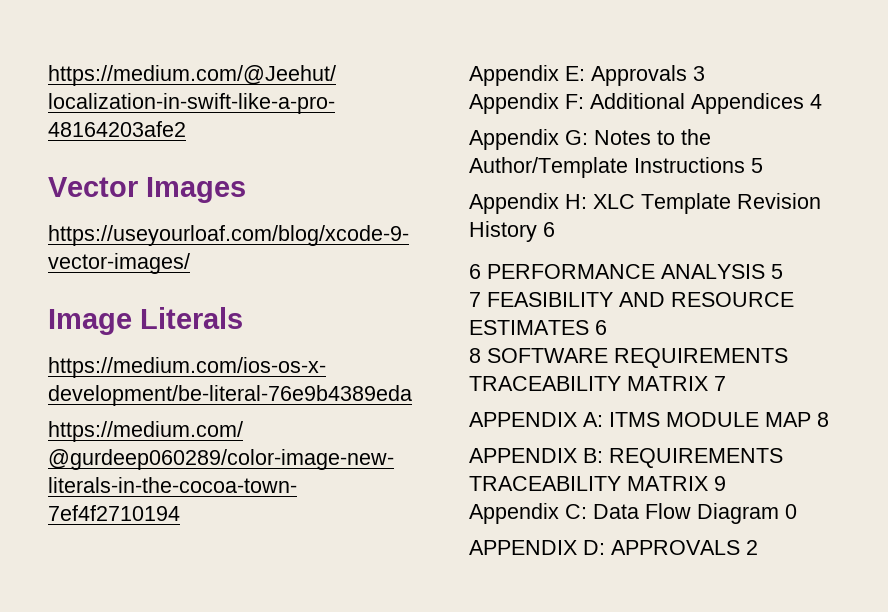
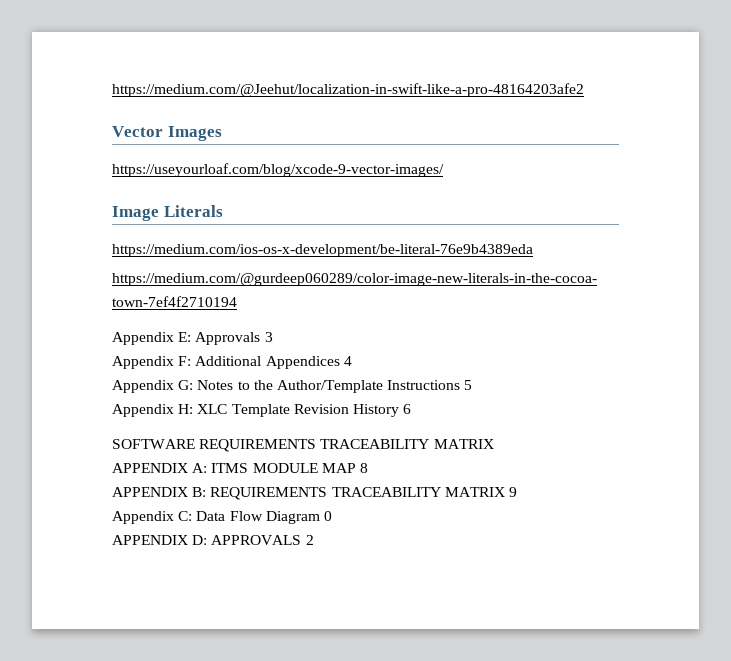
[469,264,783,279] [469,292,794,307] [469,320,607,335] [469,348,481,363] 6 PERFORMANCE ANALYSIS 5 // 7 FEASIBILITY AND RESOURCE ESTIMATES 6 // 8 -> (412, 409) none
[714,376,726,391] 7 -> (494, 444) none

